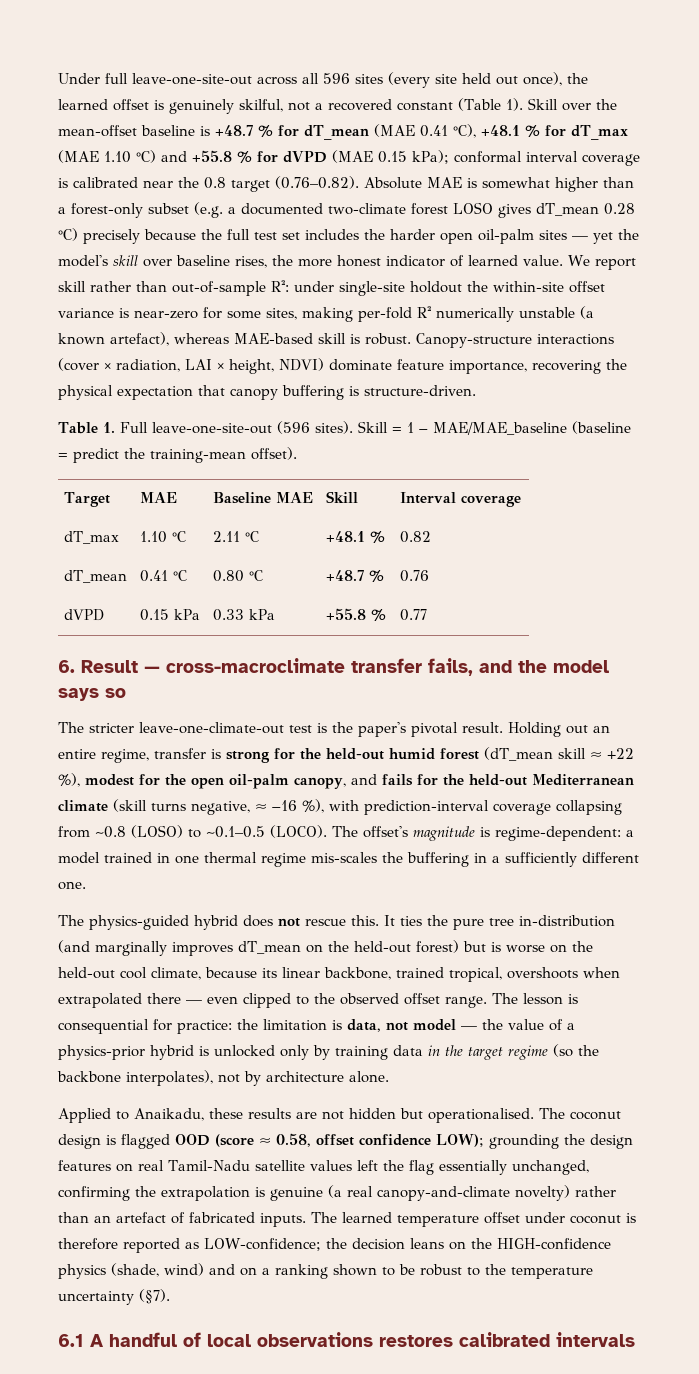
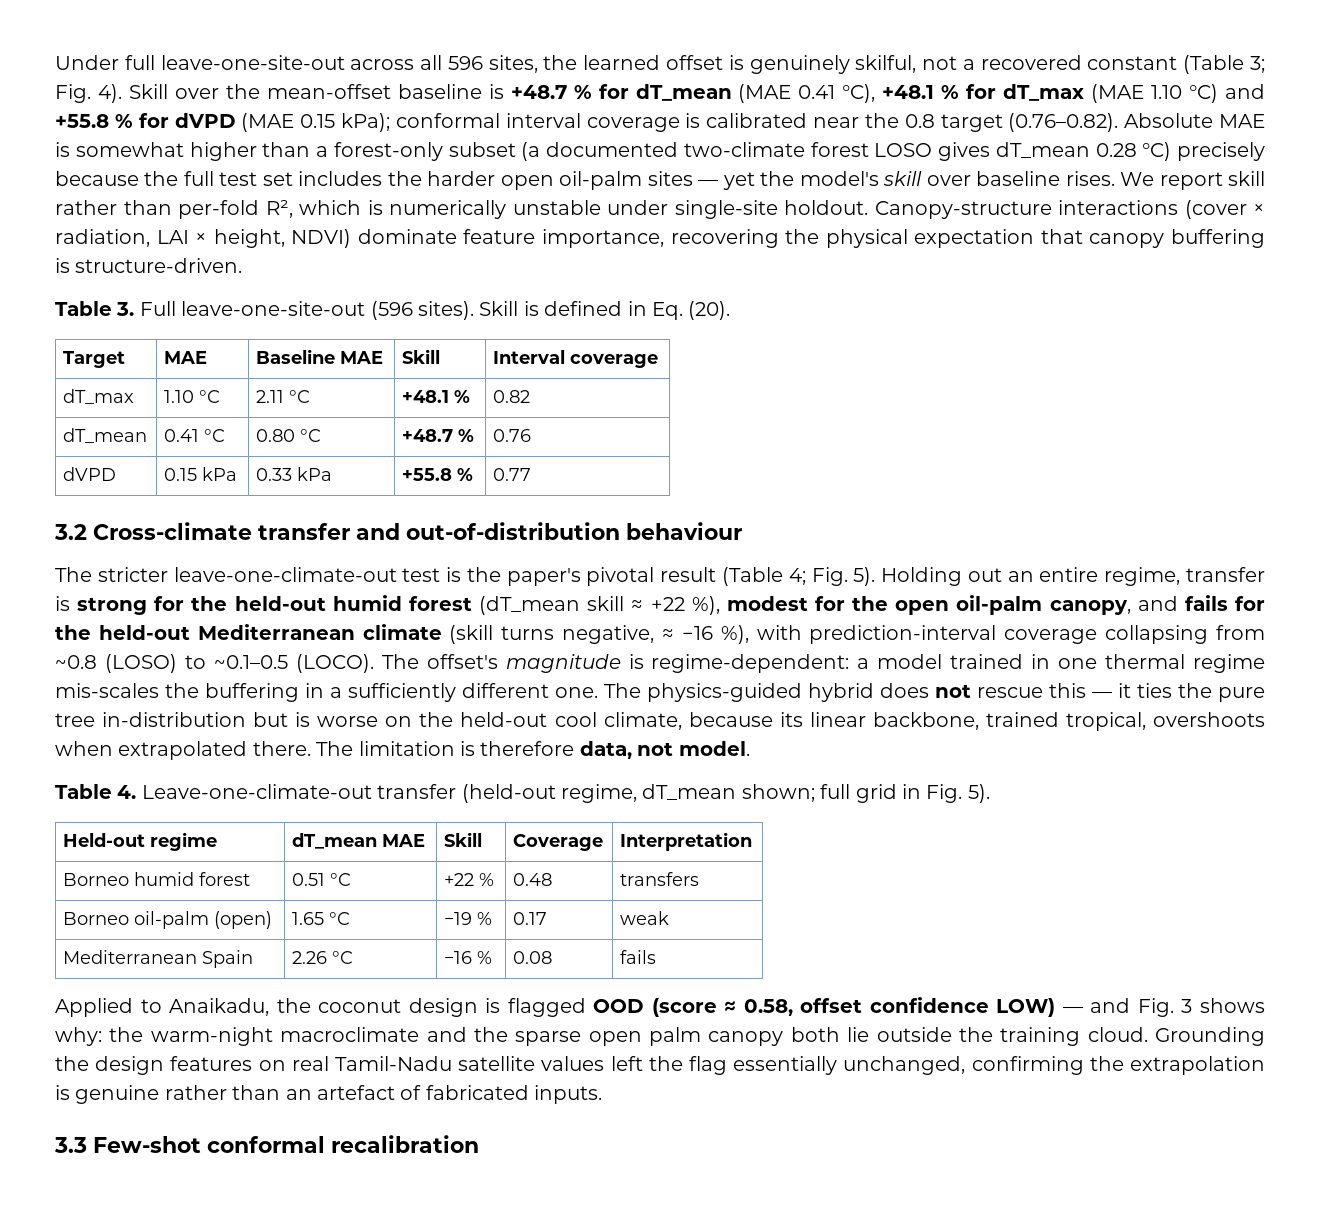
[355,72,562,88] sites (every site held out once), -> [488,55,538,73] sites,
[505,98,523,111] 1). -> [1250,56,1266,73] [55,84,122,103] 3; Fig. 4).
[194,202,236,218] (e.g. a -> [521,142,541,161] (a
[235,255,563,268] rises, the more honest indicator of learned value. -> [1065,171,1115,186] rises.
[172,280,605,296] [58,306,594,322] [58,332,411,346] out-of-sample R²: under single-site holdout the within-site offset variance is near-zero for some sites, making per-fold R² numerically unstable (a known artefact), whereas MAE-based skill is robust. -> [177,200,868,219] per-fold R², which is numerically unstable under single-site holdout.
[102,422,115,433] 1. -> [116,302,135,316] 3.
[391,421,631,435] [58,447,297,463] = 1 − MAE/MAE_baseline (baseline = predict the training-mean offset). -> [523,301,731,320] is defined in Eq. (20).
[58,658,609,676] [58,688,126,701] 6. Result — cross-macroclimate transfer fails, and the model says so -> [54,522,742,540] 3.2 Cross-climate transfer and out-of-distribution behaviour
[462,722,503,733] result. -> [660,567,876,586] result (Table 4; Fig. 5).
(86, 885) // -> (598, 692) none
[351,915,395,926] this. It -> [1049,683,1131,698] this — it
[58,940,459,956] (and marginally improves dT_mean on the held-out forest) -> (247, 719) none
[147,993,578,1008] [58,1019,258,1034] there — even clipped to the observed offset range. The lesson is consequential for practice: the -> [252,741,354,756] there. The
(342, 1025) none -> [480,741,575,756] therefore
[413,1019,575,1031] [58,1044,599,1060] [57,1070,389,1086] [58,1108,565,1123] model — the value of a physics-prior hybrid is unlocked only by training data in the target regime (so the backbone interpolates), not by architecture alone. // Applied to Anaikadu, these results are not hidden but operationalised. The -> [678,741,750,756] [55,784,990,803] [63,832,218,851] [292,833,426,849] [444,832,483,847] [513,834,604,851] [620,832,753,851] [63,872,251,886] [292,873,352,886] [444,873,495,886] [513,873,553,886] [620,872,700,886] [63,911,273,929] [292,912,351,925] [444,912,493,925] [513,912,548,925] [620,911,670,925] [63,950,254,968] [292,951,354,964] [444,951,493,964] [513,951,553,964] [620,950,657,964] [55,998,311,1017] model. // Table 4. Leave-one-climate-out transfer (held-out regime, dT_mean shown; full grid in Fig. 5). // Held-out regime | dT_mean MAE | Skill | Coverage | Interpretation // Borneo humid forest | 0.51 °C | +22 % | 0.48 | transfers // Borneo oil-palm (open) | 1.65 °C | −19 % | 0.17 | weak // Mediterranean Spain | 2.26 °C | −16 % | 0.08 | fails // Applied to Anaikadu, the
[436,1134,559,1149] LOW); grounding -> [996,998,1265,1017] [55,1027,1265,1046] LOW) — and Fig. 3 shows why: the warm-night macroclimate and the sparse open palm canopy both lie outside the training cloud. Grounding
[328,1185,570,1201] (a real canopy-and-climate novelty) -> (160, 1094) none
[311,1212,636,1227] [58,1238,611,1253] [58,1263,593,1279] [58,1289,170,1305] [58,1332,635,1347] The learned temperature offset under coconut is therefore reported as LOW-confidence; the decision leans on the HIGH-confidence physics (shade, wind) and on a ranking shown to be robust to the temperature uncertainty (§7). // 6.1 A handful of local observations restores calibrated intervals -> [54,1135,479,1153] // 3.3 Few-shot conformal recalibration

